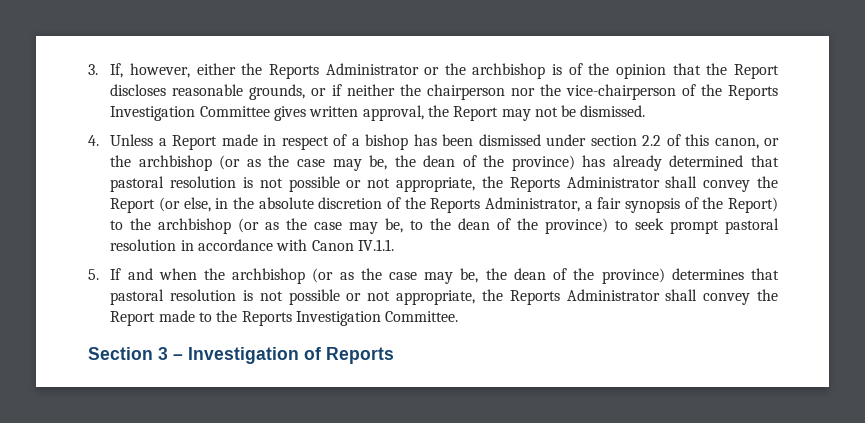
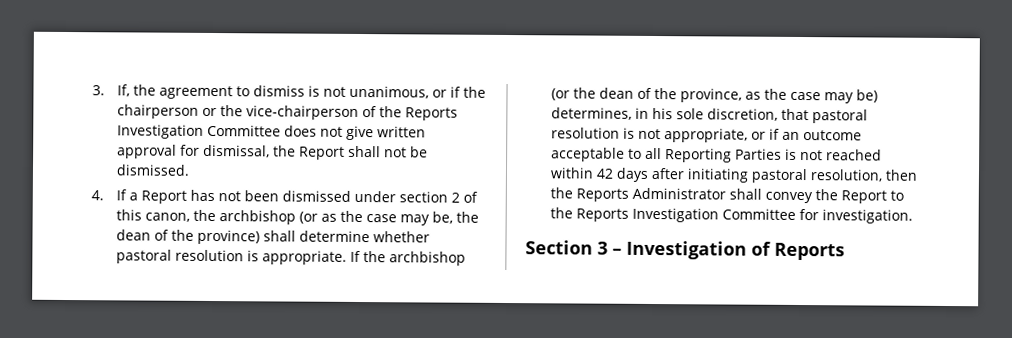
[129,63,779,79] [110,84,395,100] however, either the Reports Administrator or the archbishop is of the opinion that the Report discloses reasonable grounds, or if neither -> [132,84,461,100] the agreement to dismiss is not unanimous, or if
[510,88,535,96] nor -> [201,107,217,117] or
[273,105,531,121] gives written approval, the Report may -> [283,125,426,141] [116,144,381,160] does not give written approval for dismissal, the Report shall
[110,134,154,146] Unless -> [115,189,127,201] If
[221,134,437,150] made in respect of a bishop has -> [189,189,241,202] has not
[642,135,662,146] 2.2 -> [450,192,460,203] 2
[763,138,779,146] or -> (190, 217) none
[582,155,779,171] [110,176,778,192] [110,197,778,213] [110,218,779,234] [110,239,394,251] [88,268,779,284] [110,289,778,305] [110,310,195,326] has already determined that pastoral resolution is not possible or not appropriate, the Reports Administrator shall convey the Report (or else, in the absolute discretion of the Reports Administrator, a fair synopsis of the Report) to the archbishop (or as the case may be, to the dean of the province) to seek prompt pastoral resolution in accordance with Canon IV.1.1. // 5. If and when the archbishop (or as the case may be, the dean of the province) determines that pastoral resolution is not possible or not appropriate, the Reports Administrator shall convey the Report made -> [262,230,430,243] [115,249,466,266] [550,87,878,104] [550,107,868,124] [550,127,862,143] [550,147,882,163] [549,167,918,184] [549,187,887,204] shall determine whether pastoral resolution is appropriate. If the archbishop (or the dean of the province, as the case may be) determines, in his sole discretion, that pastoral resolution is not appropriate, or if an outcome acceptable to all Reporting Parties is not reached within 42 days after initiating pastoral resolution, then the Reports Administrator shall convey the Report
[385,311,459,322] Committee. -> [721,208,913,224] Committee for investigation.

